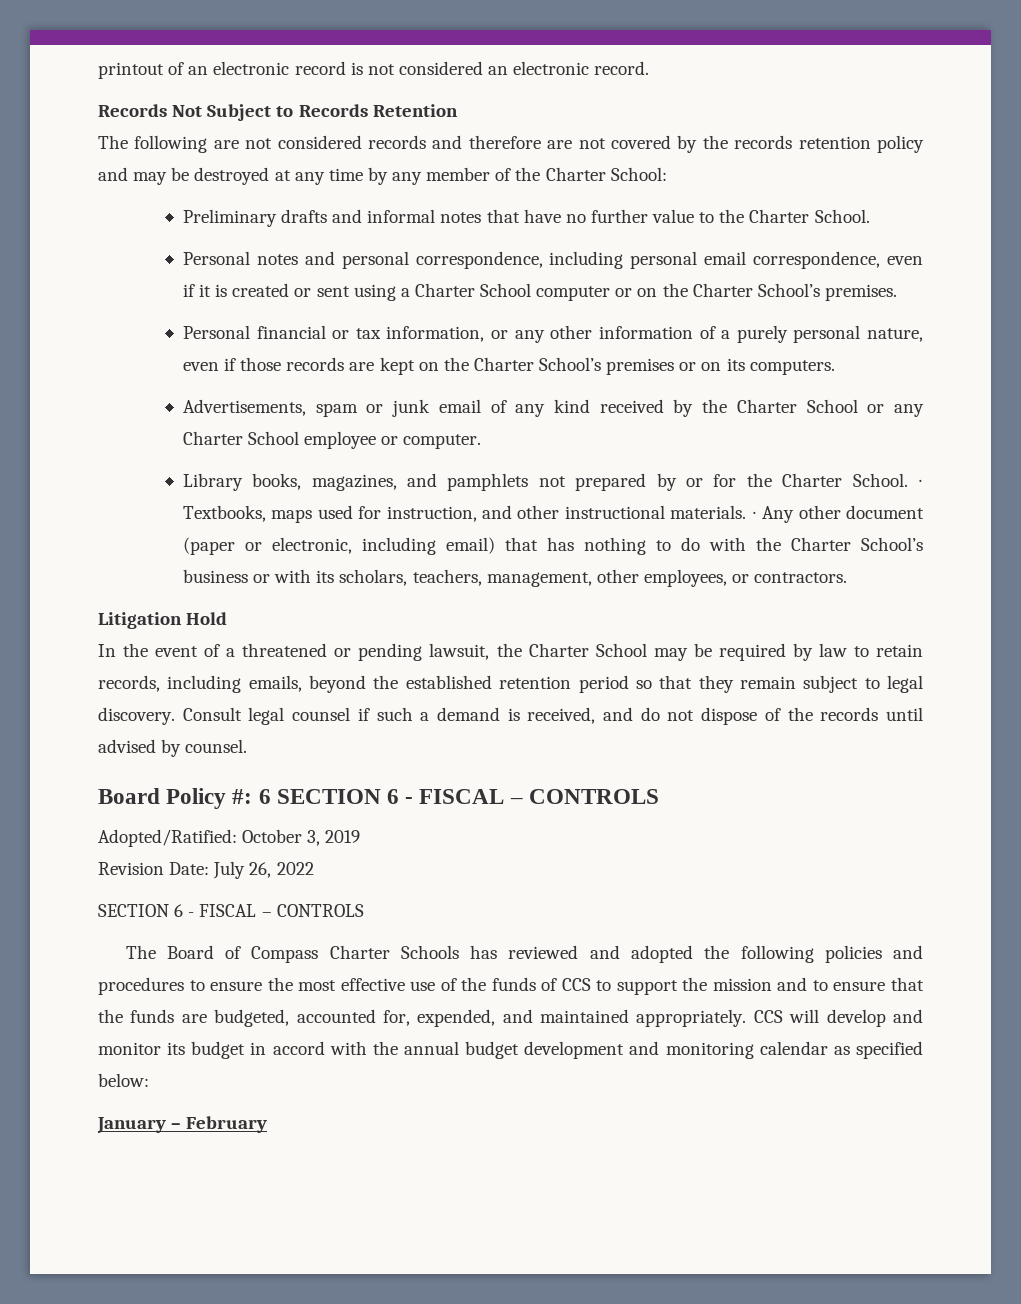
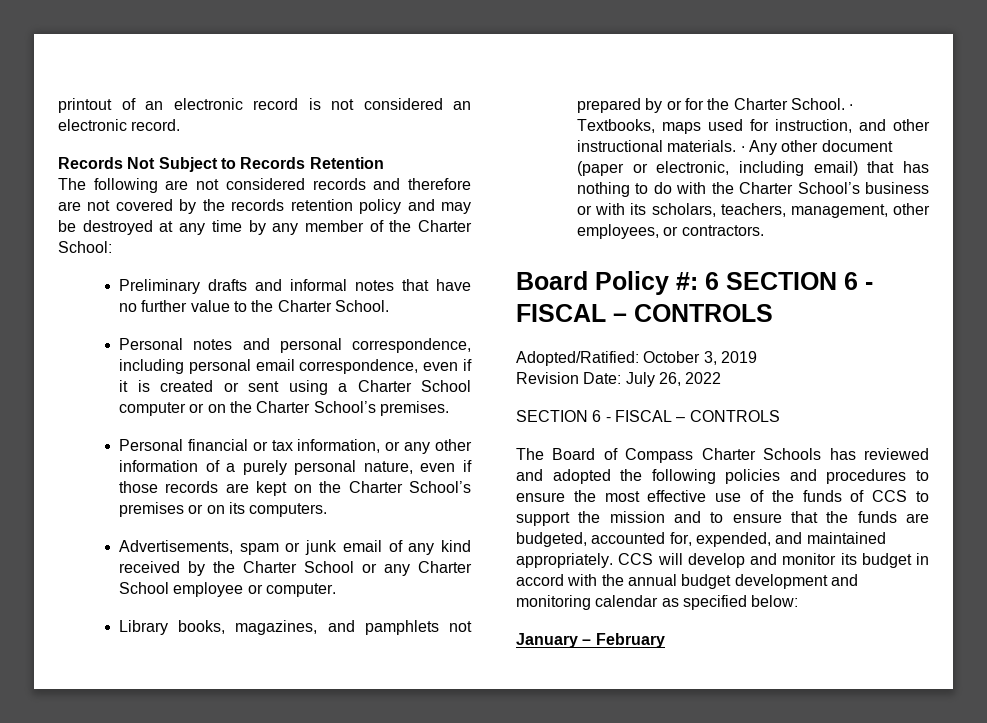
[98,612,228,629] [98,643,923,661] [98,675,924,693] [98,707,924,725] [98,739,248,757] // Litigation Hold // In the event of a threatened or pending lawsuit, the Charter School may be required by law to retain records, including emails, beyond the established retention period so that they remain subject to legal discovery. Consult legal counsel if such a demand is received, and do not dispose of the records until advised by counsel. -> (764, 230) none

